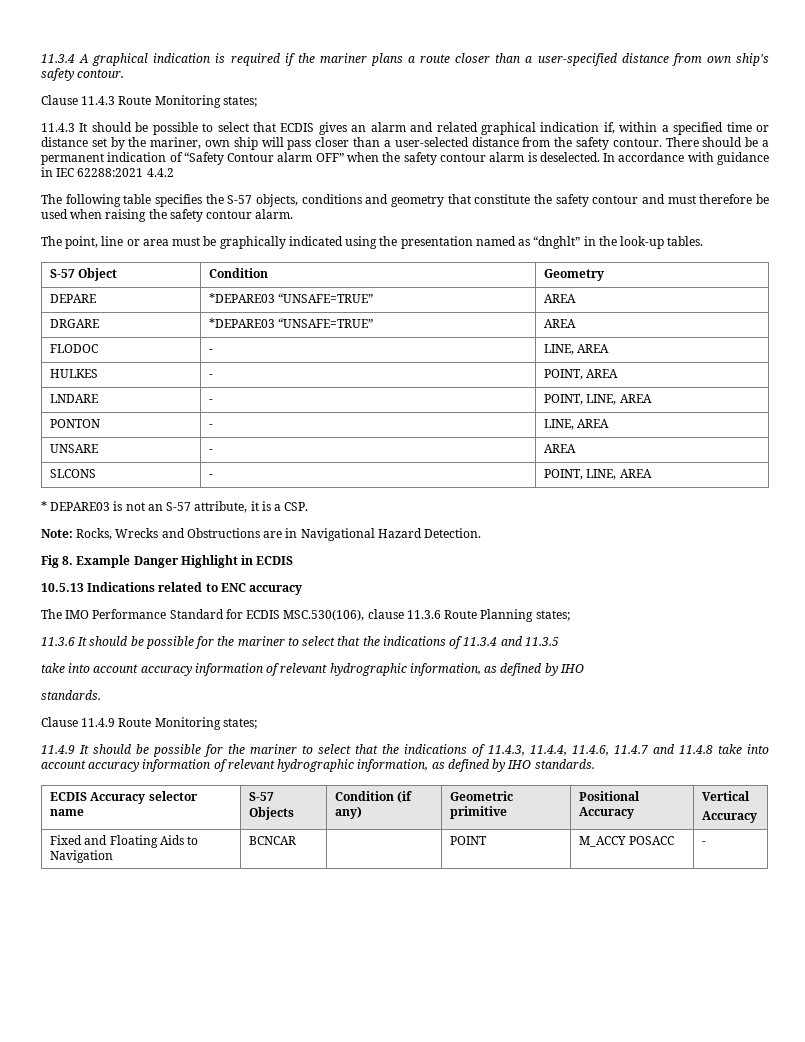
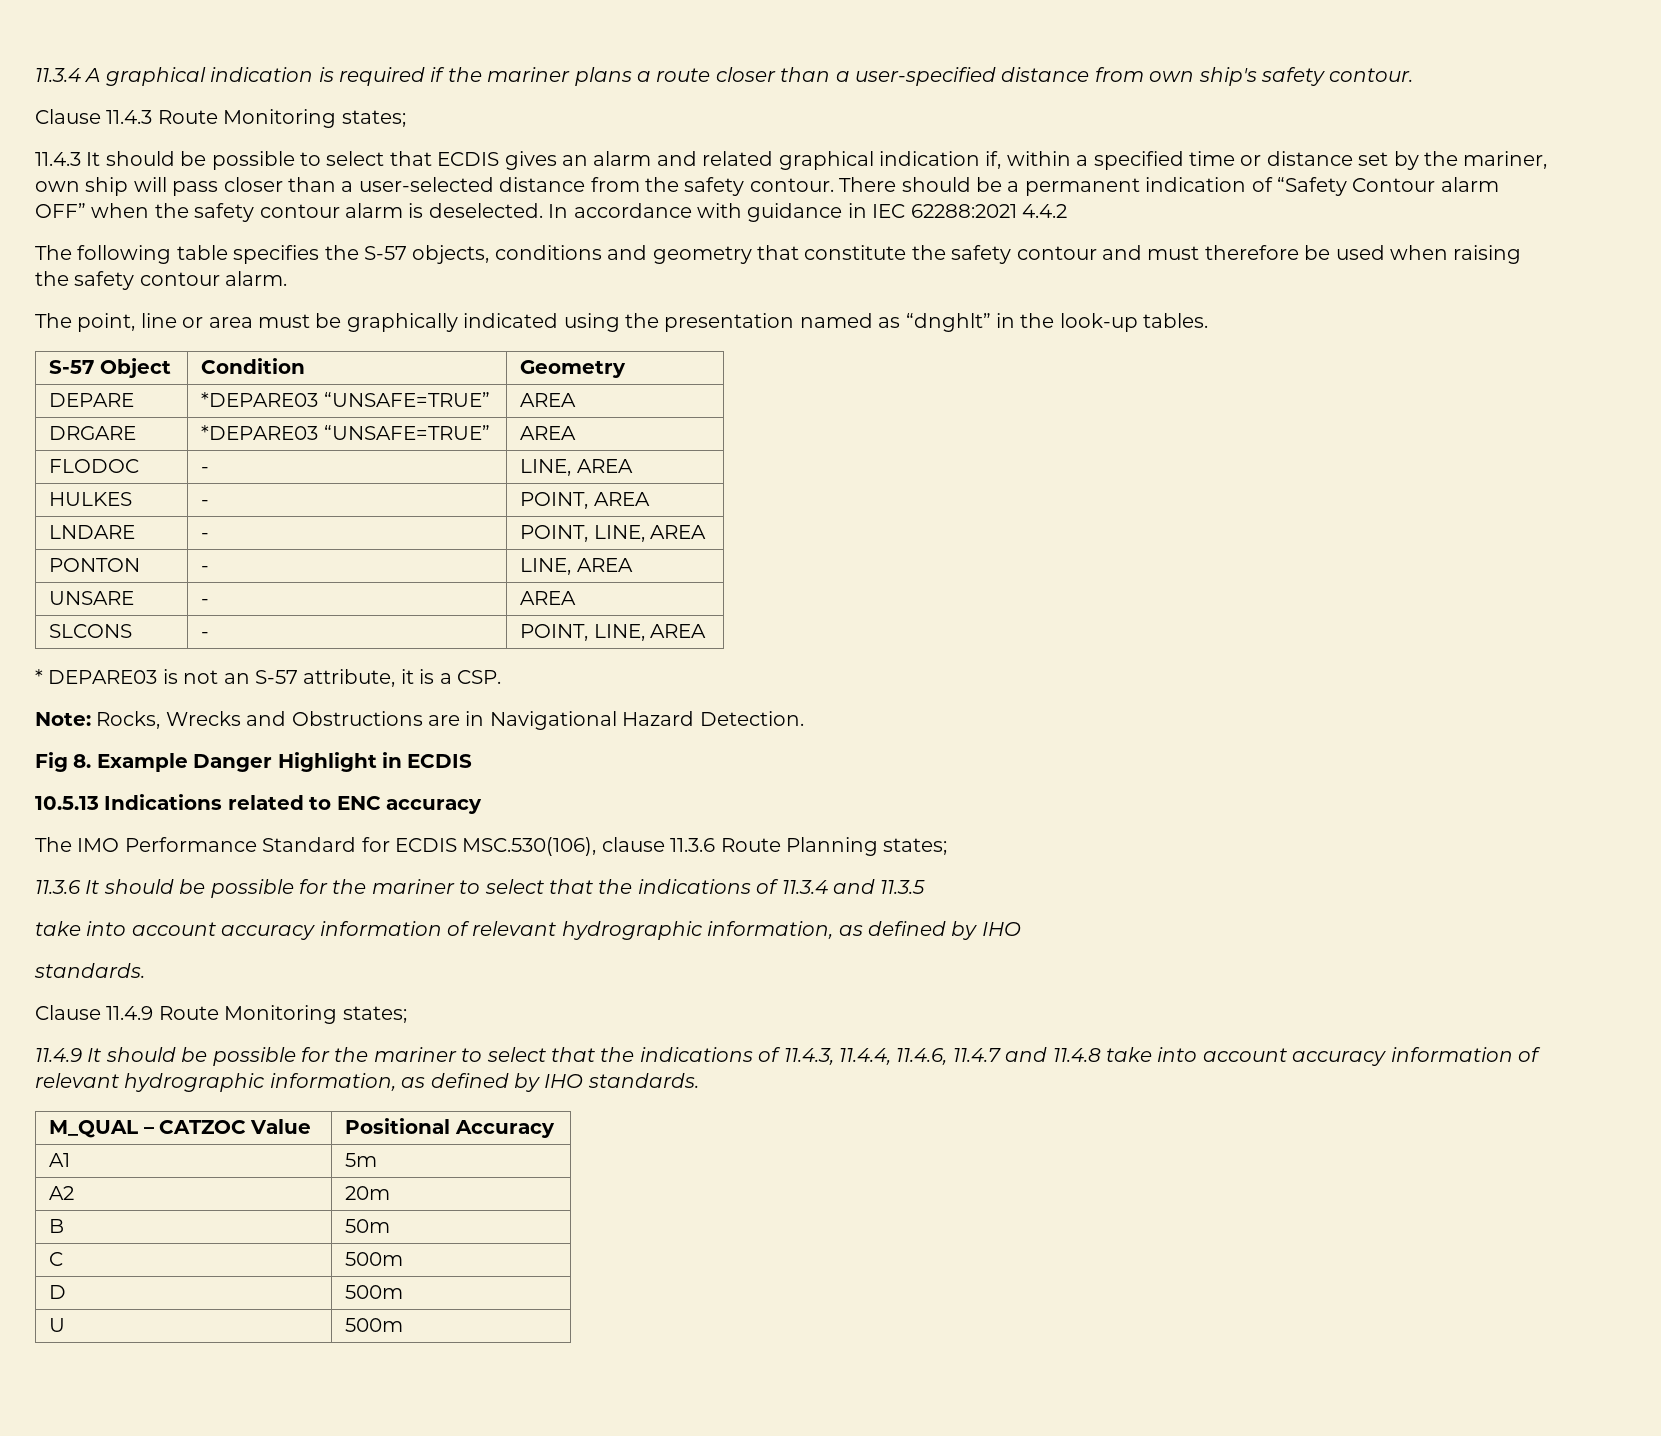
[50,791,198,804] [50,809,85,816] [249,792,275,801] [249,807,295,820] [335,791,413,803] [335,806,363,819] [450,791,514,801] [450,806,508,819] [579,791,641,801] [579,807,635,819] [702,791,751,801] [702,811,758,823] [50,835,199,848] [50,850,114,863] [249,836,297,845] [450,836,488,845] [579,836,675,847] [702,841,707,845] ECDIS Accuracy selector name | S-57 Objects | Condition (if any) | Geometric primitive | Positional Accuracy | Vertical // Accuracy // Fixed and Floating Aids to Navigation | BCNCAR | | POINT | M_ACCY POSACC | - -> [49,1119,312,1138] [345,1118,555,1138] [49,1153,71,1167] [345,1153,378,1167] [49,1186,75,1200] [345,1186,391,1200] [49,1219,65,1233] [345,1219,391,1233] [49,1252,64,1266] [345,1252,404,1266] [49,1285,67,1299] [345,1285,404,1299] [49,1318,66,1332] [345,1318,404,1332] M_QUAL – CATZOC Value | Positional Accuracy // A1 | 5m // A2 | 20m // B | 50m // C | 500m // D | 500m // U | 500m

